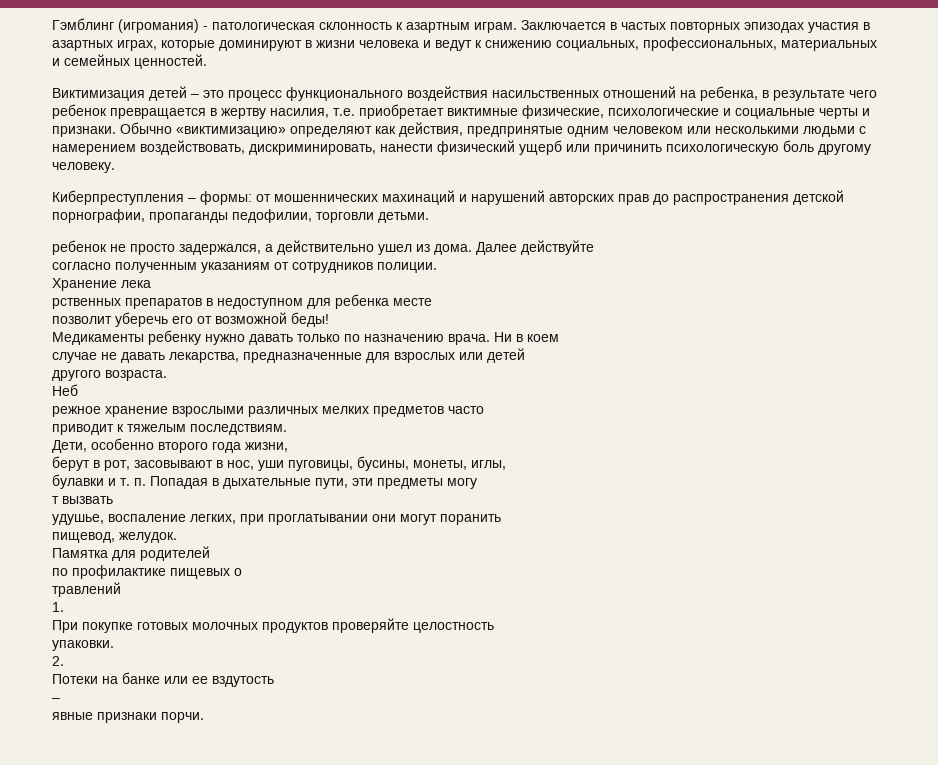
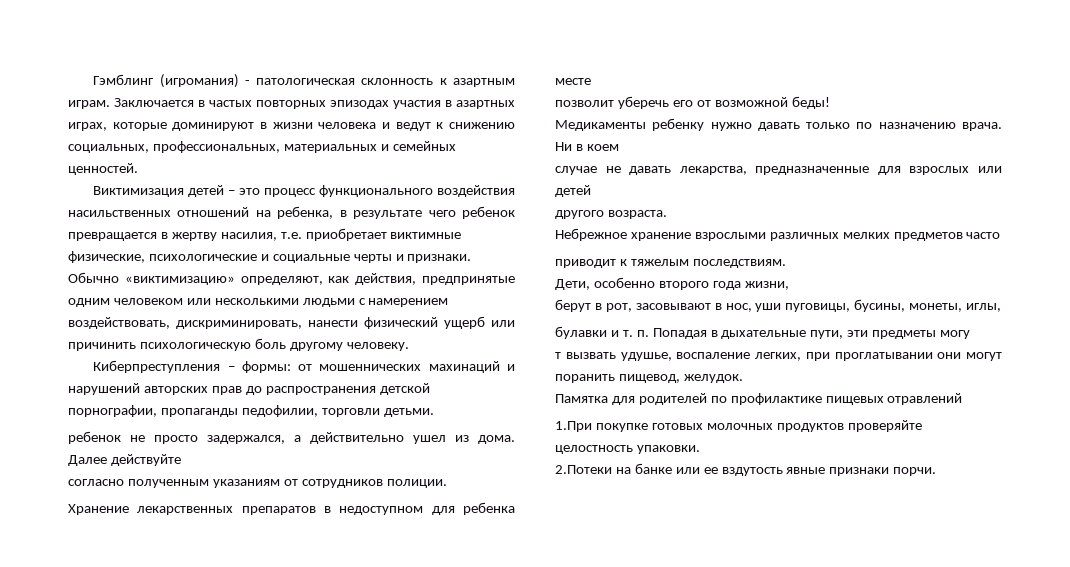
[290,126,372,137] определяют -> [240,276,323,285] определяют,
[121,280,151,288] [52,298,121,309] лека // рственных -> [137,506,234,515] лекарственных
[52,384,78,396] [52,406,101,417] Неб // режное -> [555,228,627,241] Небрежное
(113, 500) // -> (616, 355) none
(501, 519) // -> (615, 378) none
(210, 553) // -> (707, 399) none
[234,568,242,576] [52,582,121,597] [52,602,64,612] [52,620,78,633] о // травлений // 1. // При -> [887,393,963,405] [555,421,592,432] отравлений // 1.При
(494, 627) // -> (633, 449) none
[52,656,64,666] [52,674,98,684] 2. // Потеки -> [555,465,612,474] 2.Потеки
[52,698,60,702] // – // -> (783, 471) none

